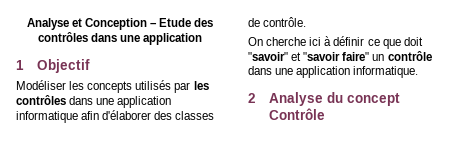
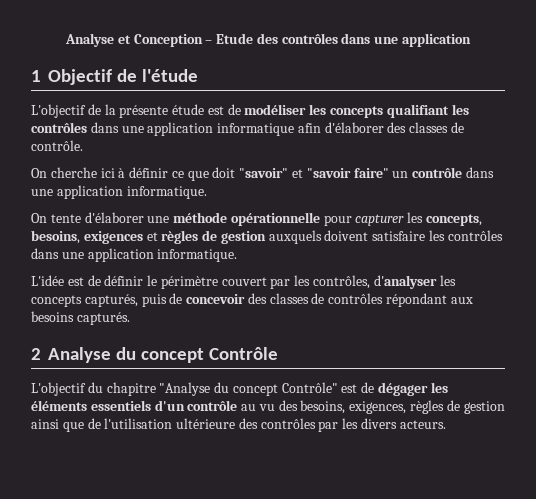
[16,80,191,93] // Modéliser les concepts utilisés par -> [117,69,199,82] [31,104,449,118] de l'étude // L'objectif de la présente étude est de modéliser les concepts qualifiant
(419, 72) none -> [31,212,483,226] [31,230,503,244] [31,248,238,262] [31,275,456,289] [31,293,473,307] [31,311,130,325] // On tente d'élaborer une méthode opérationnelle pour capturer les concepts, besoins, exigences et règles de gestion auxquels doivent satisfaire les contrôles dans une application informatique. // L'idée est de définir le périmètre couvert par les contrôles, d'analyser les concepts capturés, puis de concevoir des classes de contrôles répondant aux besoins capturés.
(326, 114) none -> [31,382,448,396] [31,400,505,414] [31,418,446,432] // L'objectif du chapitre "Analyse du concept Contrôle" est de dégager les éléments essentiels d'un contrôle au vu des besoins, exigences, règles de gestion ainsi que de l'utilisation ultérieure des contrôles par les divers acteurs.

